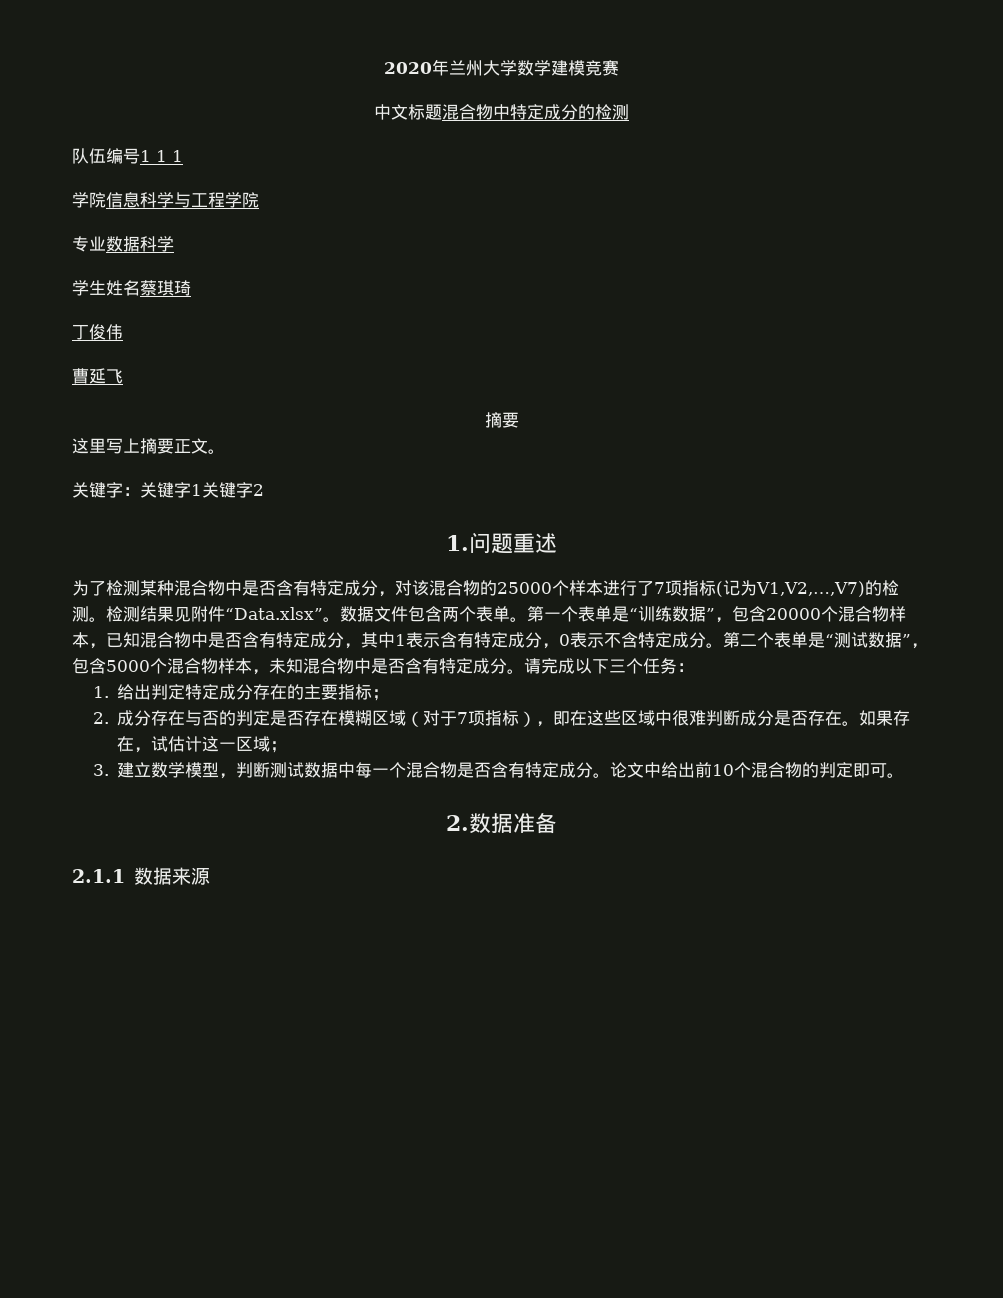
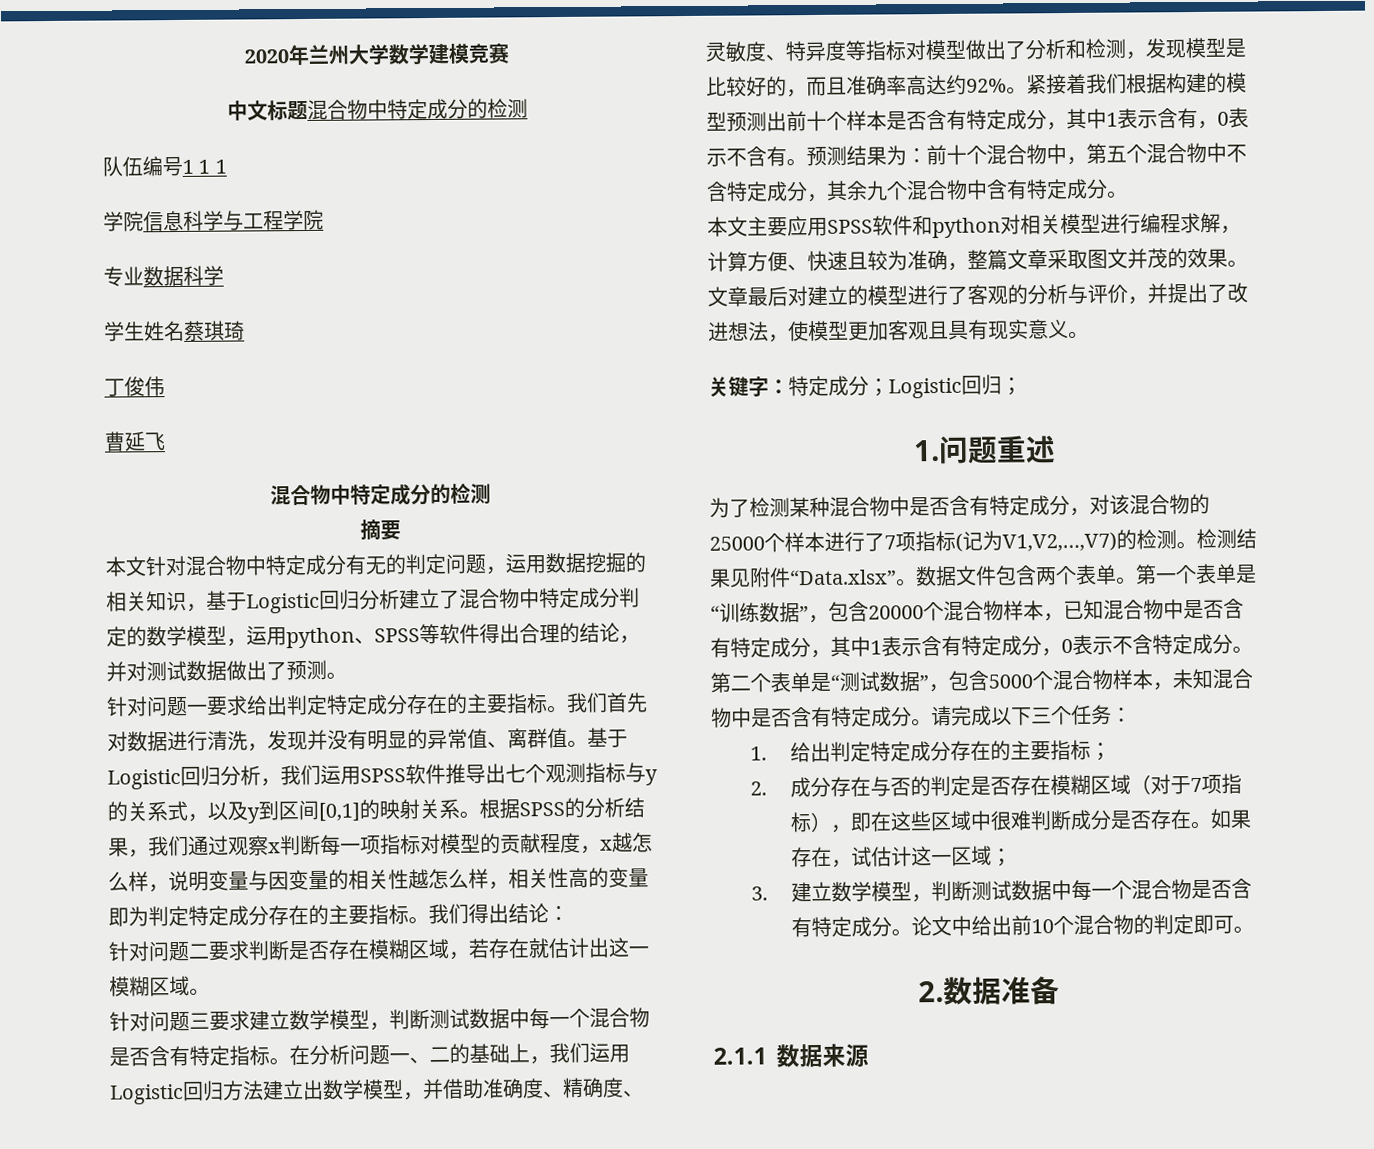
[484,412,519,428] [72,438,225,454] [72,482,264,498] 摘要 // 这里写上摘要正文。 // 关键字：关键字1关键字2 -> [270,482,491,506] [360,519,401,541] [105,552,646,577] [106,587,640,614] [106,622,640,649] [106,659,347,682] [106,692,648,717] [107,727,628,752] [107,762,658,790] [107,797,645,824] [108,832,653,858] [108,867,649,893] [108,903,569,927] [108,937,649,962] [109,975,210,997] [109,1007,650,1032] [109,1042,630,1067] [109,1077,644,1105] [705,37,1246,63] [706,72,1247,98] [706,107,1249,132] [706,142,1247,167] [706,178,1128,203] [707,212,1241,239] [707,247,1248,272] [707,282,1248,307] [708,318,1089,343] [708,374,1022,399] 混合物中特定成分的检测 // 摘要 // 本文针对混合物中特定成分有无的判定问题，运用数据挖掘的相关知识，基于Logistic回归分析建立了混合物中特定成分判定的数学模型，运用python、SPSS等软件得出合理的结论，并对测试数据做出了预测。 // 针对问题一要求给出判定特定成分存在的主要指标。我们首先对数据进行清洗，发现并没有明显的异常值、离群值。基于Logistic回归分析，我们运用SPSS软件推导出七个观测指标与y的关系式，以及y到区间[0,1]的映射关系。根据SPSS的分析结果，我们通过观察x判断每一项指标对模型的贡献程度，x越怎么样，说明变量与因变量的相关性越怎么样，相关性高的变量即为判定特定成分存在的主要指标。我们得出结论： // 针对问题二要求判断是否存在模糊区域，若存在就估计出这一模糊区域。 // 针对问题三要求建立数学模型，判断测试数据中每一个混合物是否含有特定指标。在分析问题一、二的基础上，我们运用Logistic回归方法建立出数学模型，并借助准确度、精确度、灵敏度、特异度等指标对模型做出了分析和检测，发现模型是比较好的，而且准确率高达约92%。紧接着我们根据构建的模型预测出前十个样本是否含有特定成分，其中1表示含有，0表示不含有。预测结果为：前十个混合物中，第五个混合物中不含特定成分，其余九个混合物中含有特定成分。 // 本文主要应用SPSS软件和python对相关模型进行编程求解，计算方便、快速且较为准确，整篇文章采取图文并茂的效果。文章最后对建立的模型进行了客观的分析与评价，并提出了改进想法，使模型更加客观且具有现实意义。 // 关键字：特定成分；Logistic回归；

